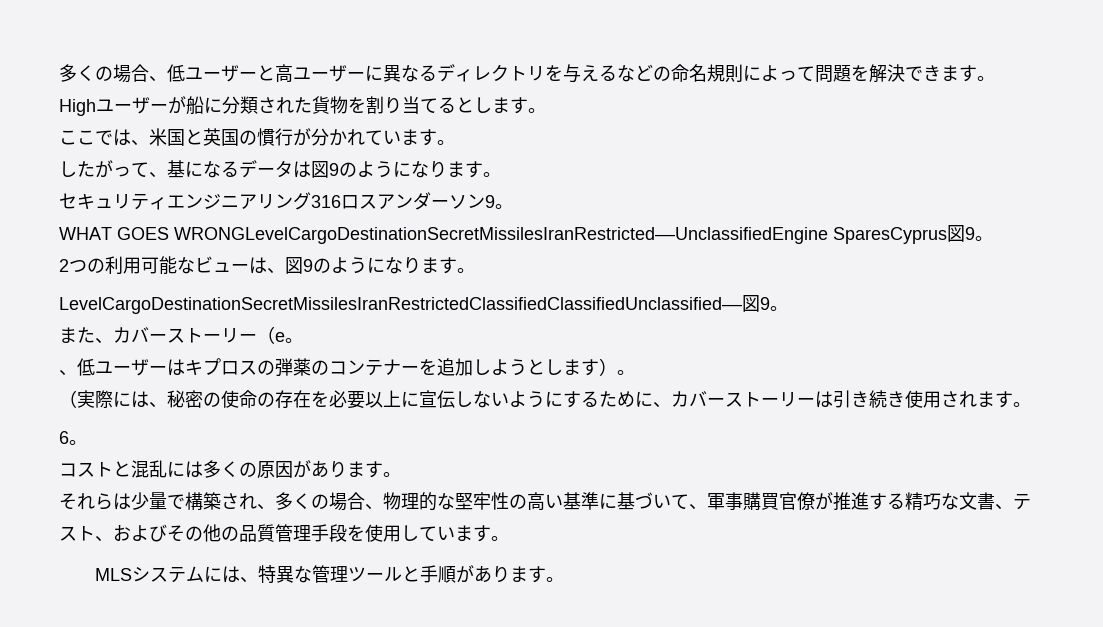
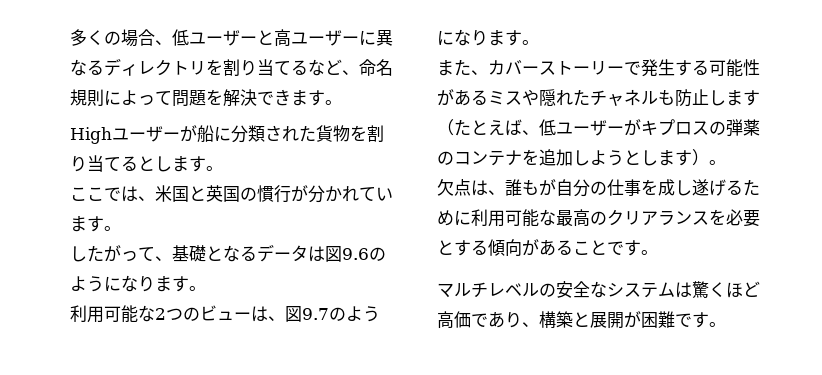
[563,64,671,83] 与えるなどの -> [223,59,359,76] 割り当てるなど、
[185,161,203,177] に -> [189,245,223,262] 礎と
[329,161,501,178] [59,192,513,210] [59,225,993,244] [59,256,195,275] 9のようになります。 // セキュリティエンジニアリング316ロスアンダーソン9。 // WHAT GOES WRONGLevelCargoDestinationSecretMissilesIranRestricted––UnclassifiedEngine SparesCyprus図9。 // 2つの利用可能な -> [342,247,386,261] [70,275,206,292] [70,305,200,323] 9.6のようになります。 // 利用可能な2つの
[303,257,475,274] [59,295,788,314] 9のようになります。 // LevelCargoDestinationSecretMissilesIranRestrictedClassifiedClassifiedUnclassified––図9。 -> [302,306,380,322] [437,29,539,46] 9.7のようになります。
[257,326,303,344] [59,358,185,376] （e。 // 、低ユーザーは -> [624,59,760,77] [437,89,760,107] [437,119,641,136] で発生する可能性があるミスや隠れたチャネルも防止します（たとえば、低ユーザーが
[401,365,419,374] ー -> (522, 158) none
[59,390,1031,409] [59,431,87,445] [59,460,401,478] [59,492,1031,511] [59,524,509,542] [94,565,528,583] （実際には、秘密の使命の存在を必要以上に宣伝しないようにするために、カバーストーリーは引き続き使用されます。 // 6。 // コストと混乱には多くの原因があります。 // それらは少量で構築され、多くの場合、物理的な堅牢性の高い基準に基づいて、軍事購買官僚が推進する精巧な文書、テスト、およびその他の品質管理手段を使用しています。 // MLSシステムには、特異な管理ツールと手順がありま -> [437,179,760,197] [437,209,760,227] [437,239,658,256] [437,281,760,298] [437,311,692,329] 欠点は、誰もが自分の仕事を成し遂げるために利用可能な最高のクリアランスを必要とする傾向があることです。 // マルチレベルの安全なシステムは驚くほど高価であり、構築と展開が困難で

